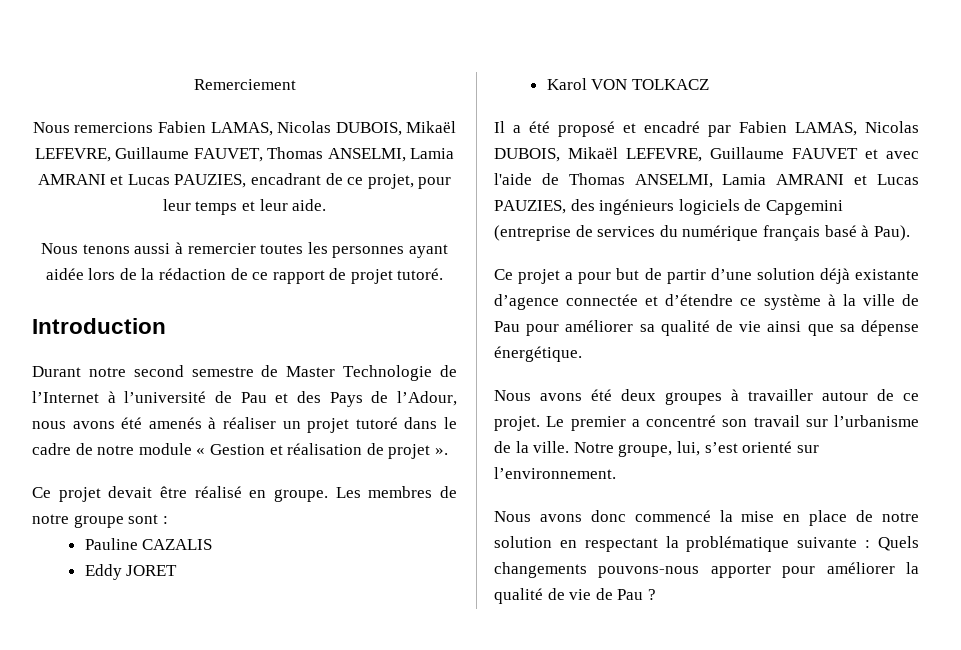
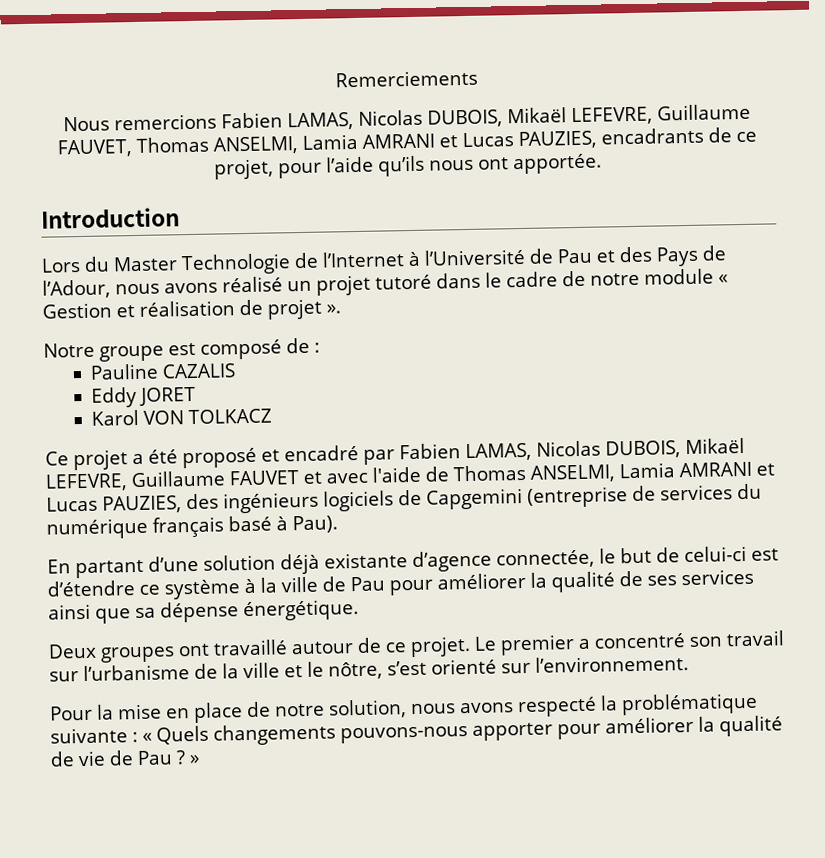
[193,79,296,90] Remerciement -> [334,69,478,88] Remerciements
[251,173,321,185] encadrant -> [601,127,705,145] encadrants
[162,199,327,215] [41,242,448,258] [45,268,444,284] [32,318,166,334] [32,365,279,377] leur temps et leur aide. // Nous tenons aussi à remercier toutes les personnes ayant aidée lors de la rédaction de ce rapport de projet tutoré. // Introduction // Durant notre second semestre de -> [326,153,602,177] [40,207,180,229] [41,256,110,273] l’aide qu’ils nous ont apportée. // Introduction // Lors du
[124,391,207,403] l’université -> [423,248,526,266] l’Université
[121,417,276,429] été amenés à réaliser -> [222,276,283,293] réalisé
[32,486,458,502] [32,514,159,528] Ce projet devait être réalisé en groupe. Les membres de notre groupe sont -> [43,337,310,362] Notre groupe est composé de
[494,121,505,133] Il -> [45,449,128,471] Ce projet
[494,268,706,284] Ce projet a pour but de partir -> [47,559,144,579] En partant
[566,294,659,306] connectée et -> [496,545,779,569] connectée, le but de celui-ci est
[639,320,762,336] sa qualité de vie -> [530,568,754,593] la qualité de ses services
[494,389,813,405] Nous avons été deux groupes à travailler -> [48,639,288,663] Deux groupes ont travaillé
[533,441,700,457] ville. Notre groupe, lui, -> [243,661,383,680] ville et le nôtre,
[494,510,711,522] Nous avons donc commencé -> [49,705,93,721] Pour
[494,536,658,552] solution en respectant -> [328,696,597,719] solution, nous avons respecté
(871, 544) none -> [142,732,152,742] «
(656, 594) none -> [189,754,200,765] »

